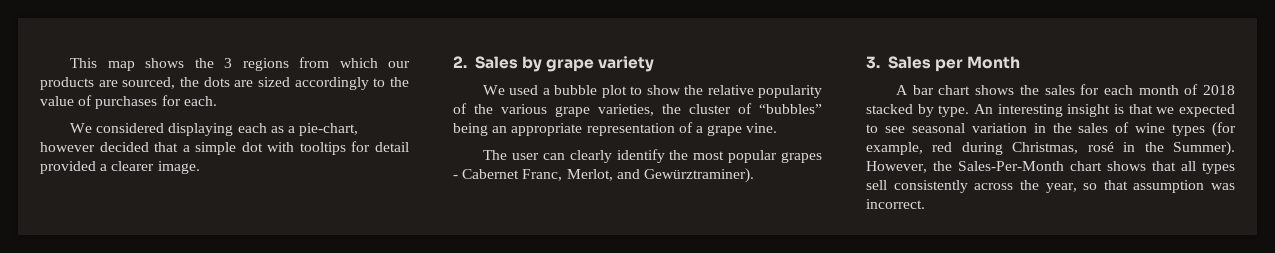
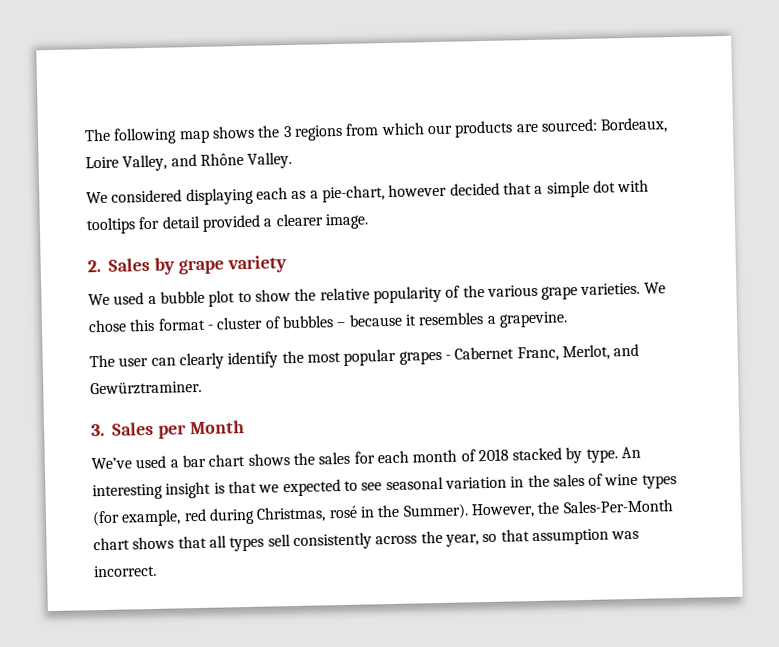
[70,58,98,68] This -> [84,127,178,145] The following
[122,77,409,90] [40,95,217,109] sourced, the dots are sized accordingly to the value of purchases for each. -> [540,117,669,134] [85,151,293,172] sourced: Bordeaux, Loire Valley, and Rhône Valley.
[598,103,822,116] [453,122,778,136] varieties, the cluster of “bubbles” being an appropriate representation of a grape vine. -> [580,282,666,296] [88,311,568,333] varieties. We chose this format - cluster of bubbles – because it resembles a grapevine.
[643,168,754,183] Gewürztraminer). -> [90,380,202,396] Gewürztraminer.
[896,85,909,95] A -> [91,455,179,470] We’ve used a

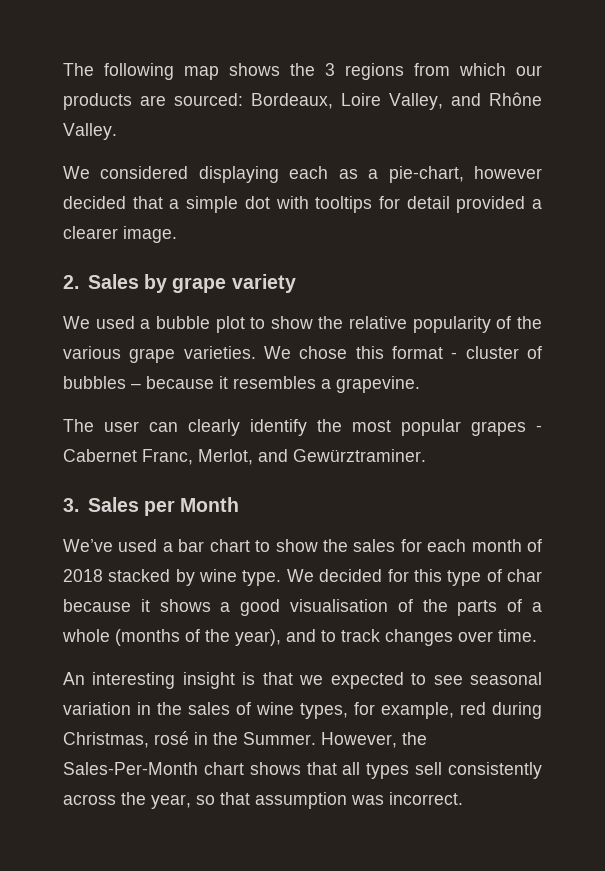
[247,453,290,466] shows -> [255,539,318,552] to show
[585,448,618,463] type. -> [199,569,542,586] [63,599,542,616] [62,629,537,646] wine type. We decided for this type of char because it shows a good visualisation of the parts of a whole (months of the year), and to track changes over time. //
[641,474,677,489] [92,510,120,527] types (for -> [300,702,375,719] types, for
[402,503,469,520] Summer). -> [243,732,316,745] Summer.

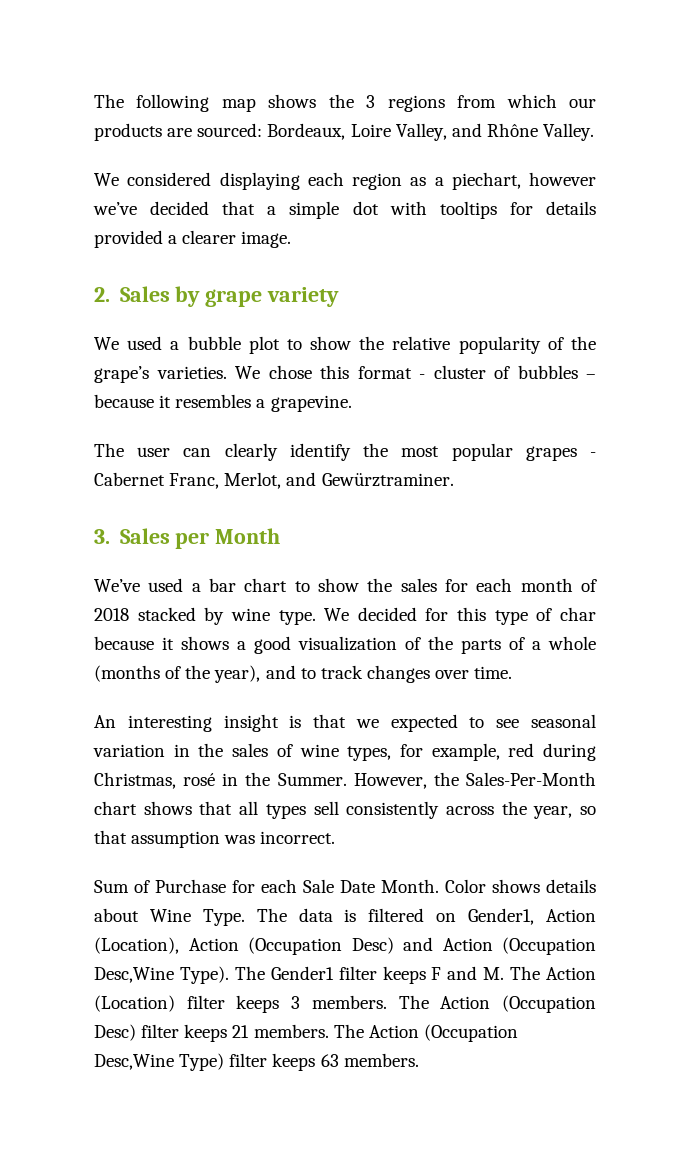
(329, 172) none -> [352,173,402,190] region
[388,166,542,183] pie-chart, however -> [451,172,596,190] [93,202,137,215] piechart, however we’ve
[406,196,450,209] detail -> [545,201,596,215] details
[63,346,176,363] various grape -> [94,366,149,383] grape’s
[290,599,388,612] visualisation -> [298,636,397,651] visualization
(463, 798) none -> [94,879,596,893] [94,908,597,926] [94,937,596,955] [94,966,596,984] [94,995,596,1013] [94,1024,518,1042] [94,1053,419,1071] // Sum of Purchase for each Sale Date Month. Color shows details about Wine Type. The data is filtered on Gender1, Action (Location), Action (Occupation Desc) and Action (Occupation Desc,Wine Type). The Gender1 filter keeps F and M. The Action (Location) filter keeps 3 members. The Action (Occupation Desc) filter keeps 21 members. The Action (Occupation Desc,Wine Type) filter keeps 63 members.

